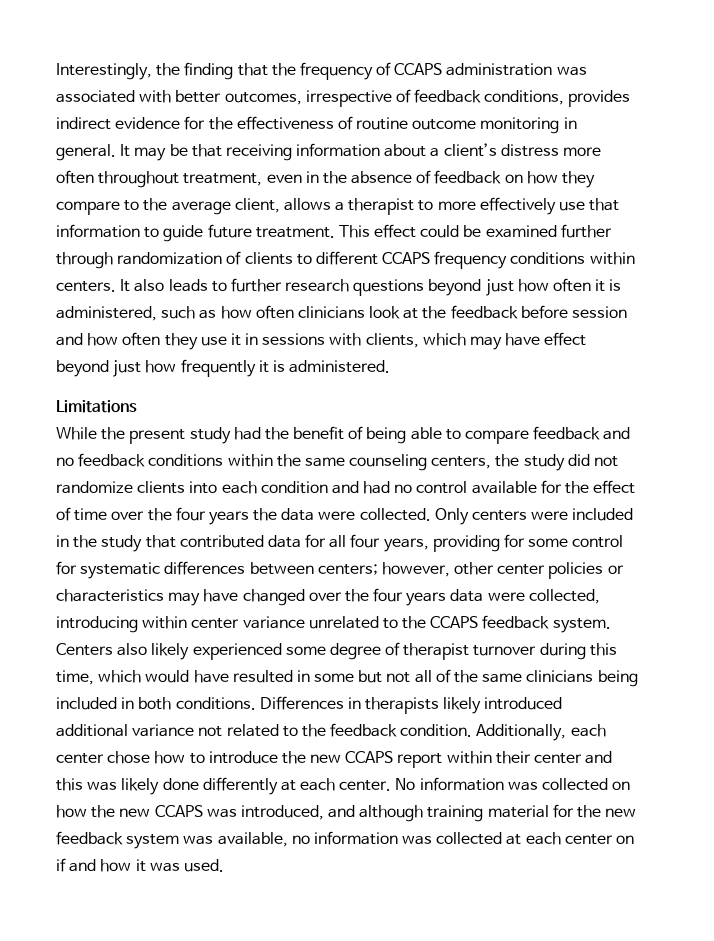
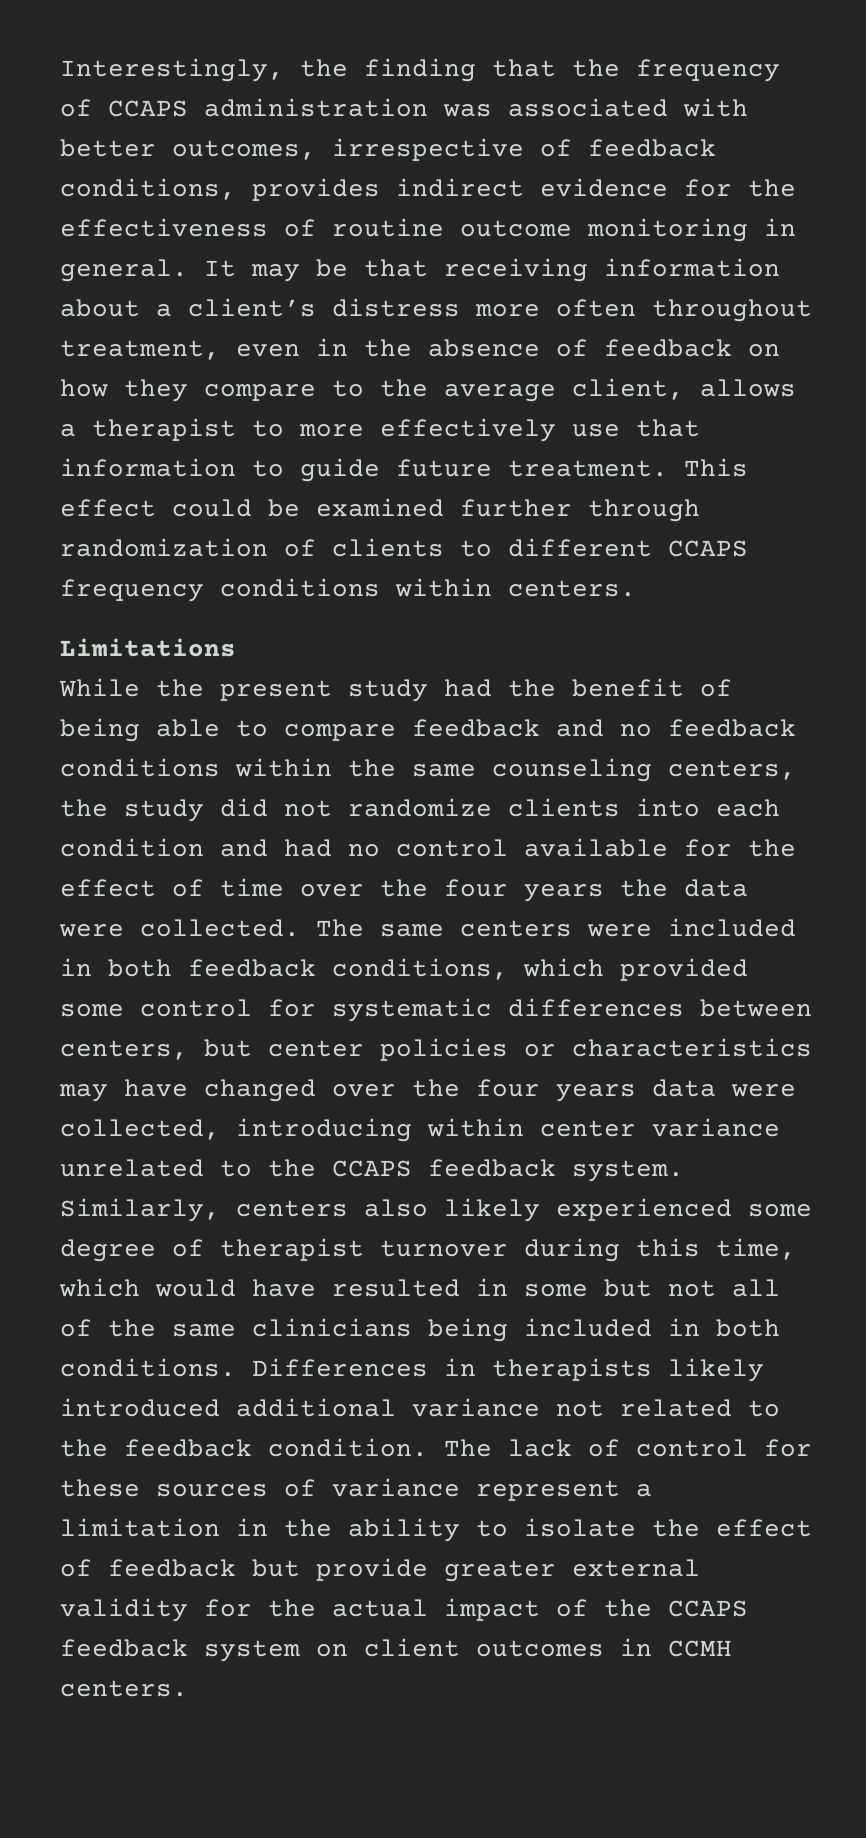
[120,278,622,296] [56,305,628,321] [56,332,587,350] [56,359,391,377] It also leads to further research questions beyond just how often it is administered, such as how often clinicians look at the feedback before session and how often they use it in sessions with clients, which may have effect beyond just how frequently it is administered. -> (636, 588) none
[434,508,469,525] Only -> [316,919,444,937] The same
[73,534,526,552] the study that contributed data for all four years, providing for -> [108,958,748,981] both feedback conditions, which provided
[317,562,495,577] centers; however, other -> [60,1039,252,1060] centers, but
[56,643,113,656] Centers -> [60,1198,348,1222] Similarly, centers
[476,724,606,741] [56,751,613,768] [56,777,631,795] [56,804,637,822] [56,831,635,849] [56,858,224,872] Additionally, each center chose how to introduce the new CCAPS report within their center and this was likely done differently at each center. No information was collected on how the new CCAPS was introduced, and although training material for the new feedback system was available, no information was collected at each center on if and how it was used. -> [444,1439,812,1457] [60,1478,652,1501] [60,1518,812,1542] [60,1558,700,1582] [60,1598,748,1622] [60,1638,732,1662] [60,1680,188,1697] The lack of control for these sources of variance represent a limitation in the ability to isolate the effect of feedback but provide greater external validity for the actual impact of the CCAPS feedback system on client outcomes in CCMH centers.

